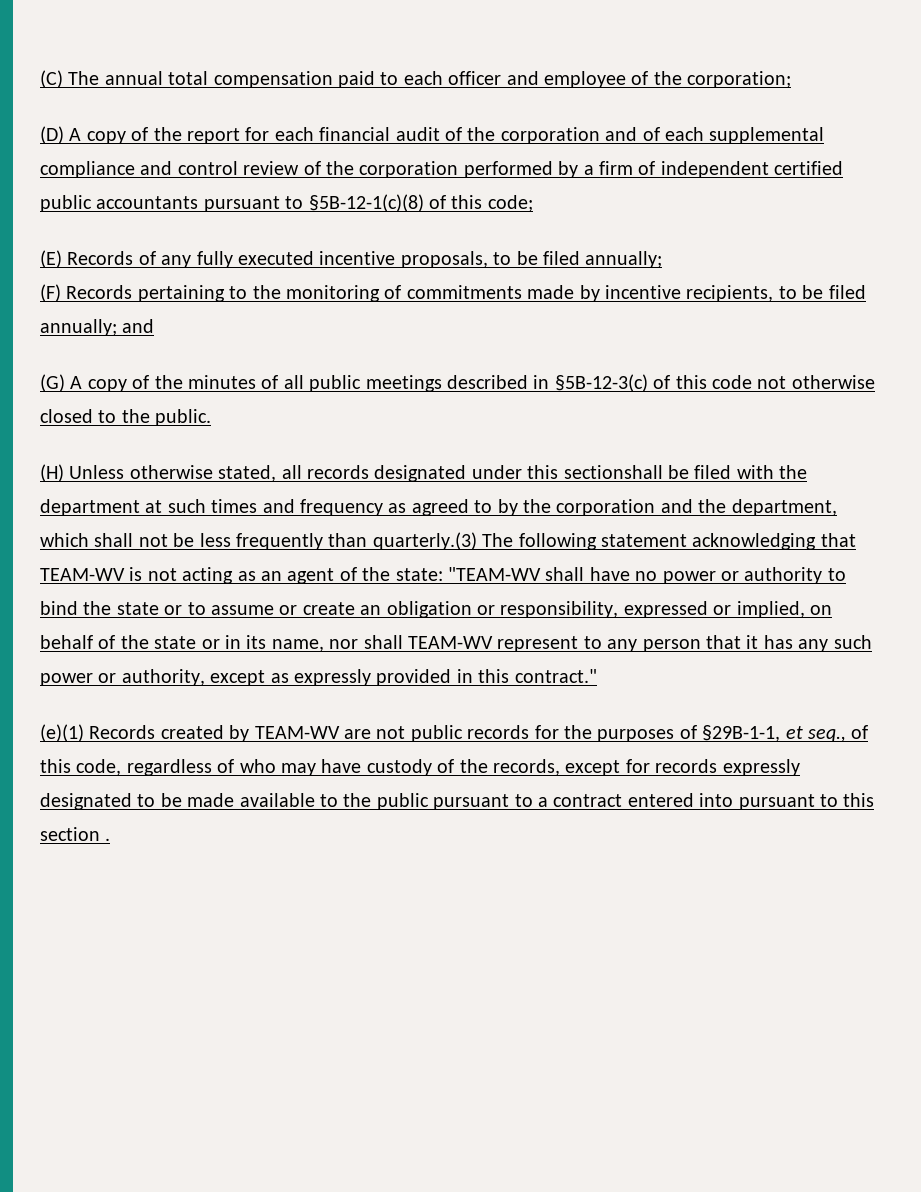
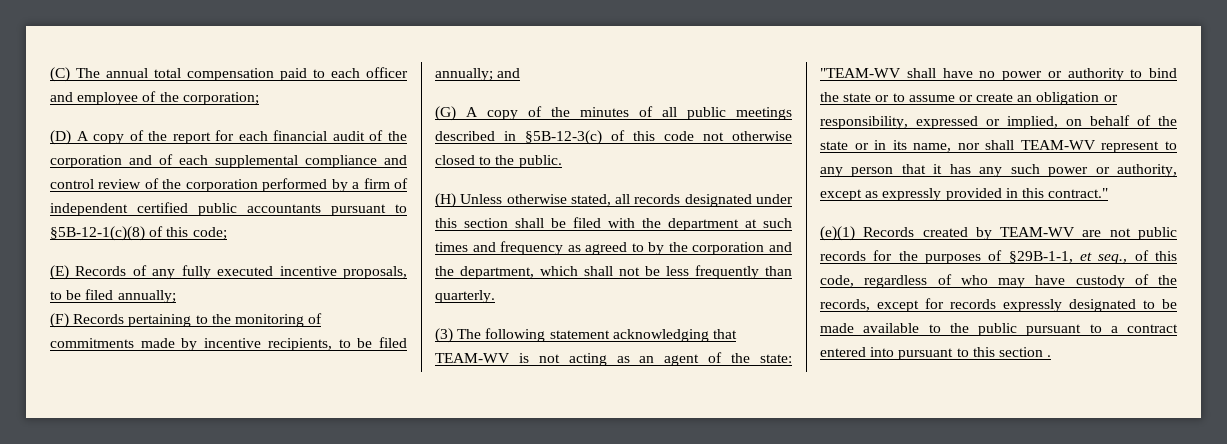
[563,465,663,479] sectionshall -> [464,218,544,228] section shall
[372,532,477,550] quarterly.(3) -> [435,290,495,303] [435,328,453,343] quarterly. // (3)

